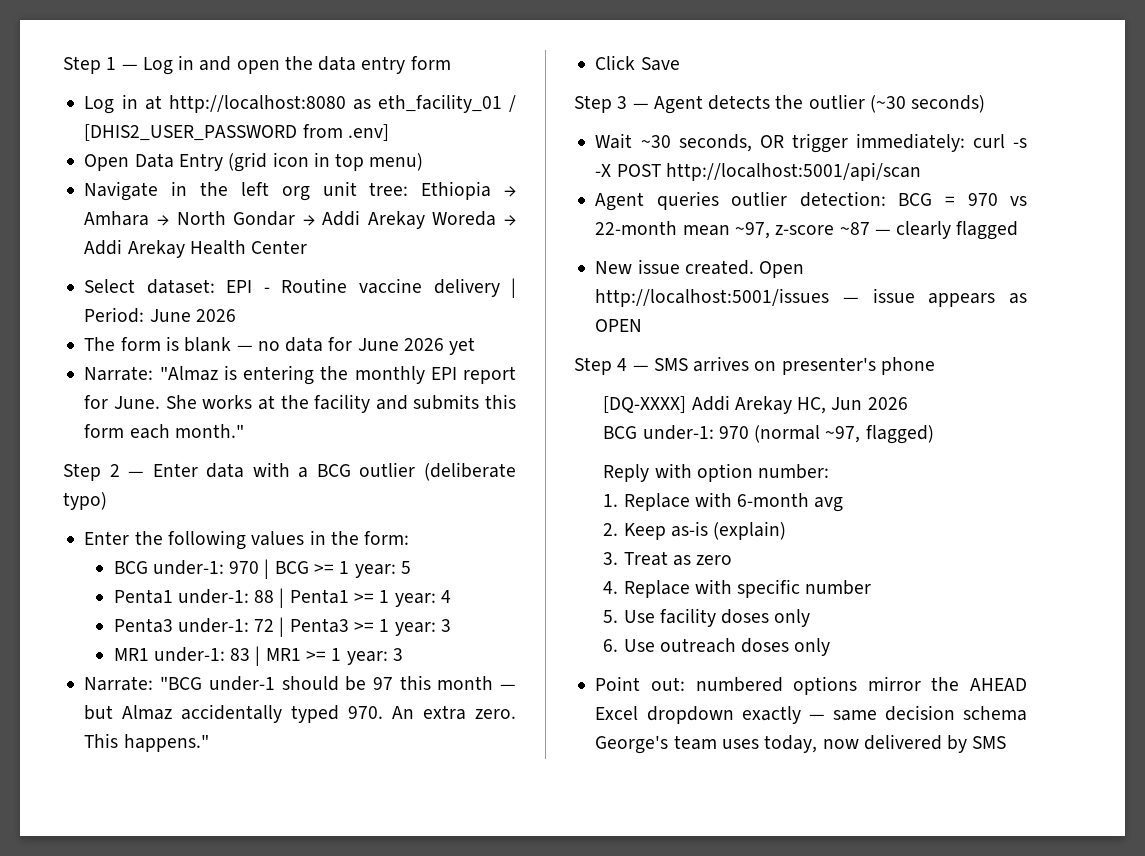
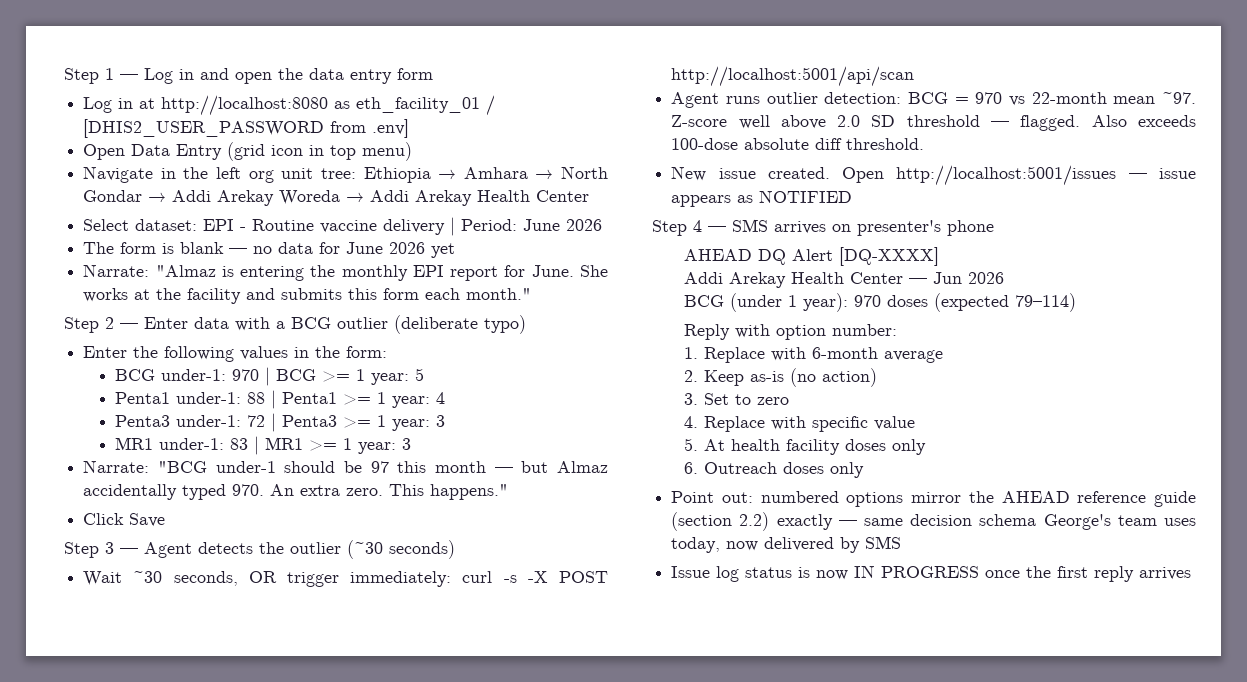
[656,191,719,210] queries -> [725,96,760,104] runs
[734,221,1019,240] ~97, z-score ~87 — clearly flagged -> [1162,92,1196,104] [671,115,1196,131] [671,138,925,150] ~97. Z-score well above 2.0 SD threshold — flagged. Also exceeds 100-dose absolute diff threshold.
[595,319,643,332] OPEN -> [759,190,853,203] NOTIFIED
(935, 366) none -> [684,249,834,265] AHEAD DQ Alert
[691,395,827,414] Addi Arekay HC, -> [684,272,928,288] // Addi Arekay Health Center —
[642,425,934,444] under-1: 970 (normal ~97, flagged) -> [730,293,1077,312] (under 1 year): 970 doses (expected 79–114)
[814,497,844,512] avg -> [884,350,944,363] average
[713,521,787,540] (explain) -> [790,368,878,387] (no action)
[623,551,691,566] Treat as -> [704,393,752,405] Set to
[805,580,872,595] number -> [874,416,916,430] value
[623,610,655,623] Use -> [704,439,781,451] At health
[623,638,736,653] Use outreach -> [704,462,778,474] Outreach
[595,706,734,724] Excel dropdown -> [1077,491,1196,507] [671,512,770,531] reference guide (section 2.2)
(1007, 742) none -> [671,565,1192,582] // Issue log status is now IN PROGRESS once the first reply arrives

